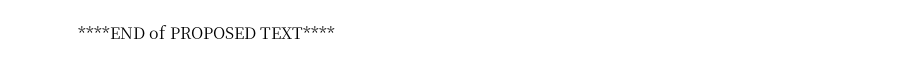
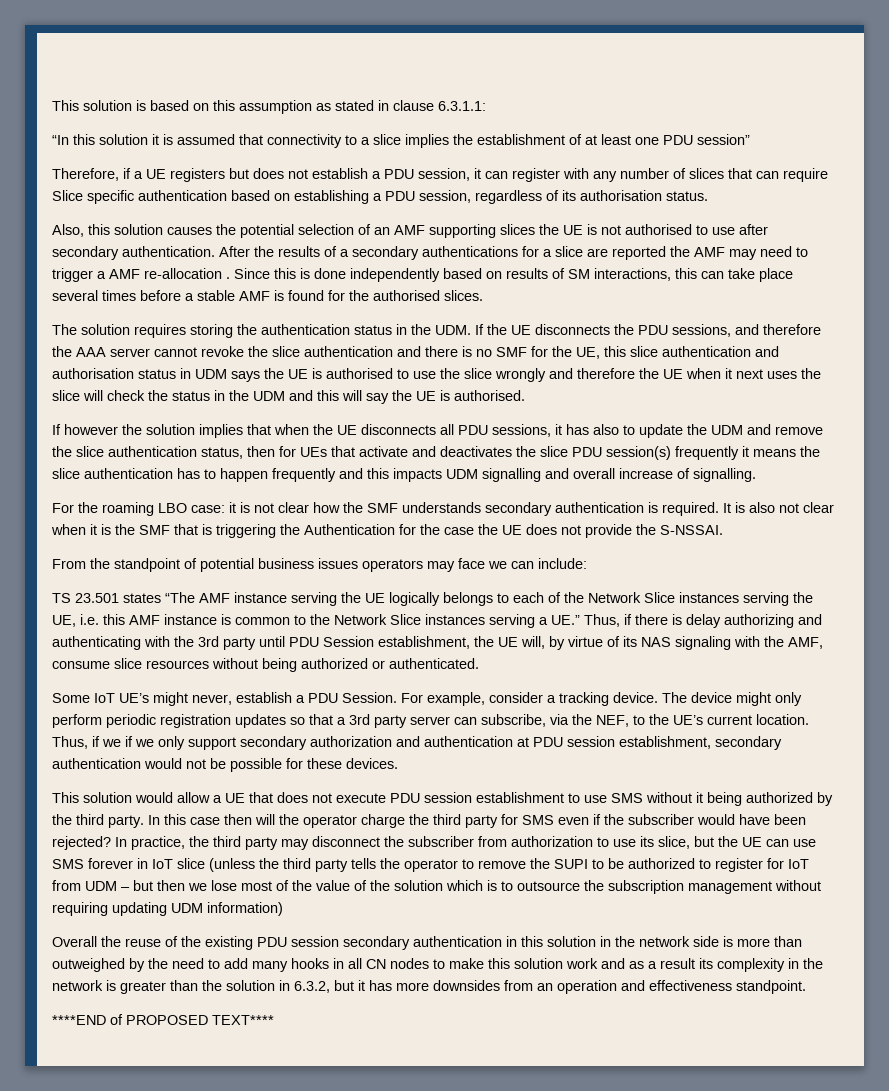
(78, 32) none -> [52,100,486,114] [52,134,750,148] [52,168,828,182] [52,190,708,204] [52,224,768,238] [52,246,808,260] [52,268,793,282] [52,290,483,301] [52,324,821,338] [52,346,779,359] [52,368,821,382] [52,390,525,404] [52,424,823,438] [52,446,820,460] [52,468,756,482] [52,502,834,516] [51,524,723,538] [52,558,587,572] [52,592,813,606] [52,614,822,628] [52,636,823,650] [52,658,479,672] [52,692,802,706] [52,714,809,728] [52,736,782,750] [52,758,398,772] [52,792,833,806] [52,814,806,828] [52,836,816,850] [52,858,809,872] [52,880,821,894] [52,902,283,916] [52,936,802,950] [52,958,823,972] [52,980,806,994] This solution is based on this assumption as stated in clause 6.3.1.1: // “In this solution it is assumed that connectivity to a slice implies the establishment of at least one PDU session” // Therefore, if a UE registers but does not establish a PDU session, it can register with any number of slices that can require Slice specific authentication based on establishing a PDU session, regardless of its authorisation status. // Also, this solution causes the potential selection of an AMF supporting slices the UE is not authorised to use after secondary authentication. After the results of a secondary authentications for a slice are reported the AMF may need to trigger a AMF re-allocation . Since this is done independently based on results of SM interactions, this can take place several times before a stable AMF is found for the authorised slices. // The solution requires storing the authentication status in the UDM. If the UE disconnects the PDU sessions, and therefore the AAA server cannot revoke the slice authentication and there is no SMF for the UE, this slice authentication and authorisation status in UDM says the UE is authorised to use the slice wrongly and therefore the UE when it next uses the slice will check the status in the UDM and this will say the UE is authorised. // If however the solution implies that when the UE disconnects all PDU sessions, it has also to update the UDM and remove the slice authentication status, then for UEs that activate and deactivates the slice PDU session(s) frequently it means the slice authentication has to happen frequently and this impacts UDM signalling and overall increase of signalling. // For the roaming LBO case: it is not clear how the SMF understands secondary authentication is required. It is also not clear when it is the SMF that is triggering the Authentication for the case the UE does not provide the S-NSSAI. // From the standpoint of potential business issues operators may face we can include: // TS 23.501 states “The AMF instance serving the UE logically belongs to each of the Network Slice instances serving the UE, i.e. this AMF instance is common to the Network Slice instances serving a UE.” Thus, if there is delay authorizing and authenticating with the 3rd party until PDU Session establishment, the UE will, by virtue of its NAS signaling with the AMF, consume slice resources without being authorized or authenticated. // Some IoT UE’s might never, establish a PDU Session. For example, consider a tracking device. The device might only perform periodic registration updates so that a 3rd party server can subscribe, via the NEF, to the UE’s current location. Thus, if we if we only support secondary authorization and authentication at PDU session establishment, secondary authentication would not be possible for these devices. // This solution would allow a UE that does not execute PDU session establishment to use SMS without it being authorized by the third party. In this case then will the operator charge the third party for SMS even if the subscriber would have been rejected? In practice, the third party may disconnect the subscriber from authorization to use its slice, but the UE can use SMS forever in IoT slice (unless the third party tells the operator to remove the SUPI to be authorized to register for IoT from UDM – but then we lose most of the value of the solution which is to outsource the subscription management without requiring updating UDM information) // Overall the reuse of the existing PDU session secondary authentication in this solution in the network side is more than outweighed by the need to add many hooks in all CN nodes to make this solution work and as a result its complexity in the network is greater than the solution in 6.3.2, but it has more downsides from an operation and effectiveness standpoint. //

